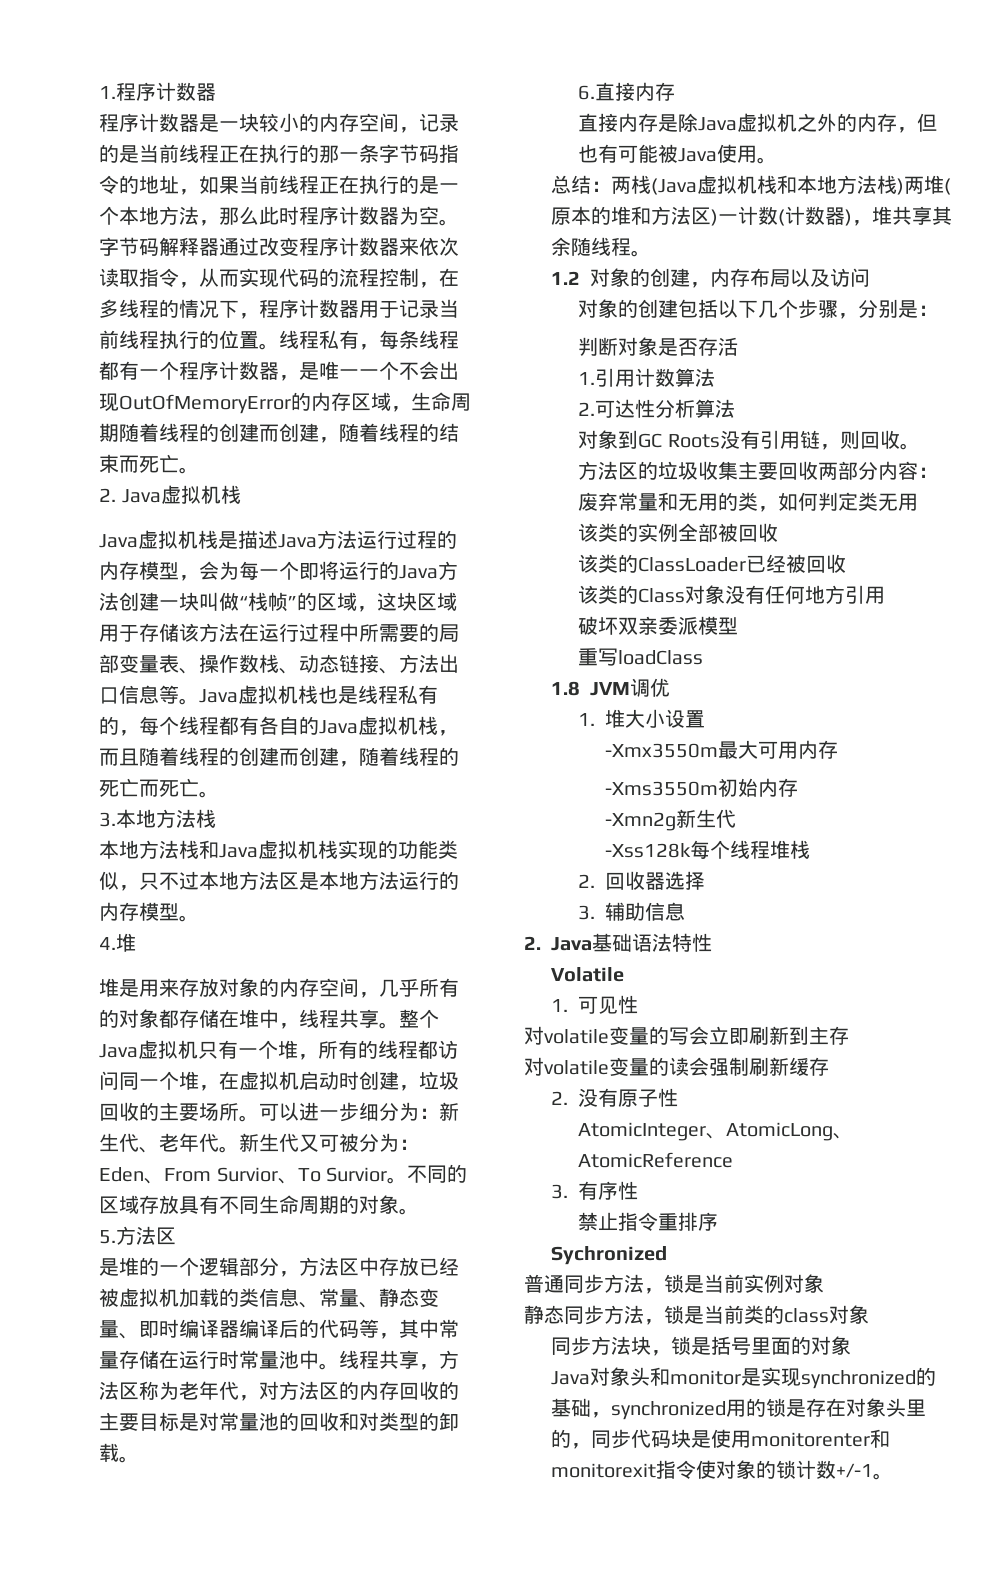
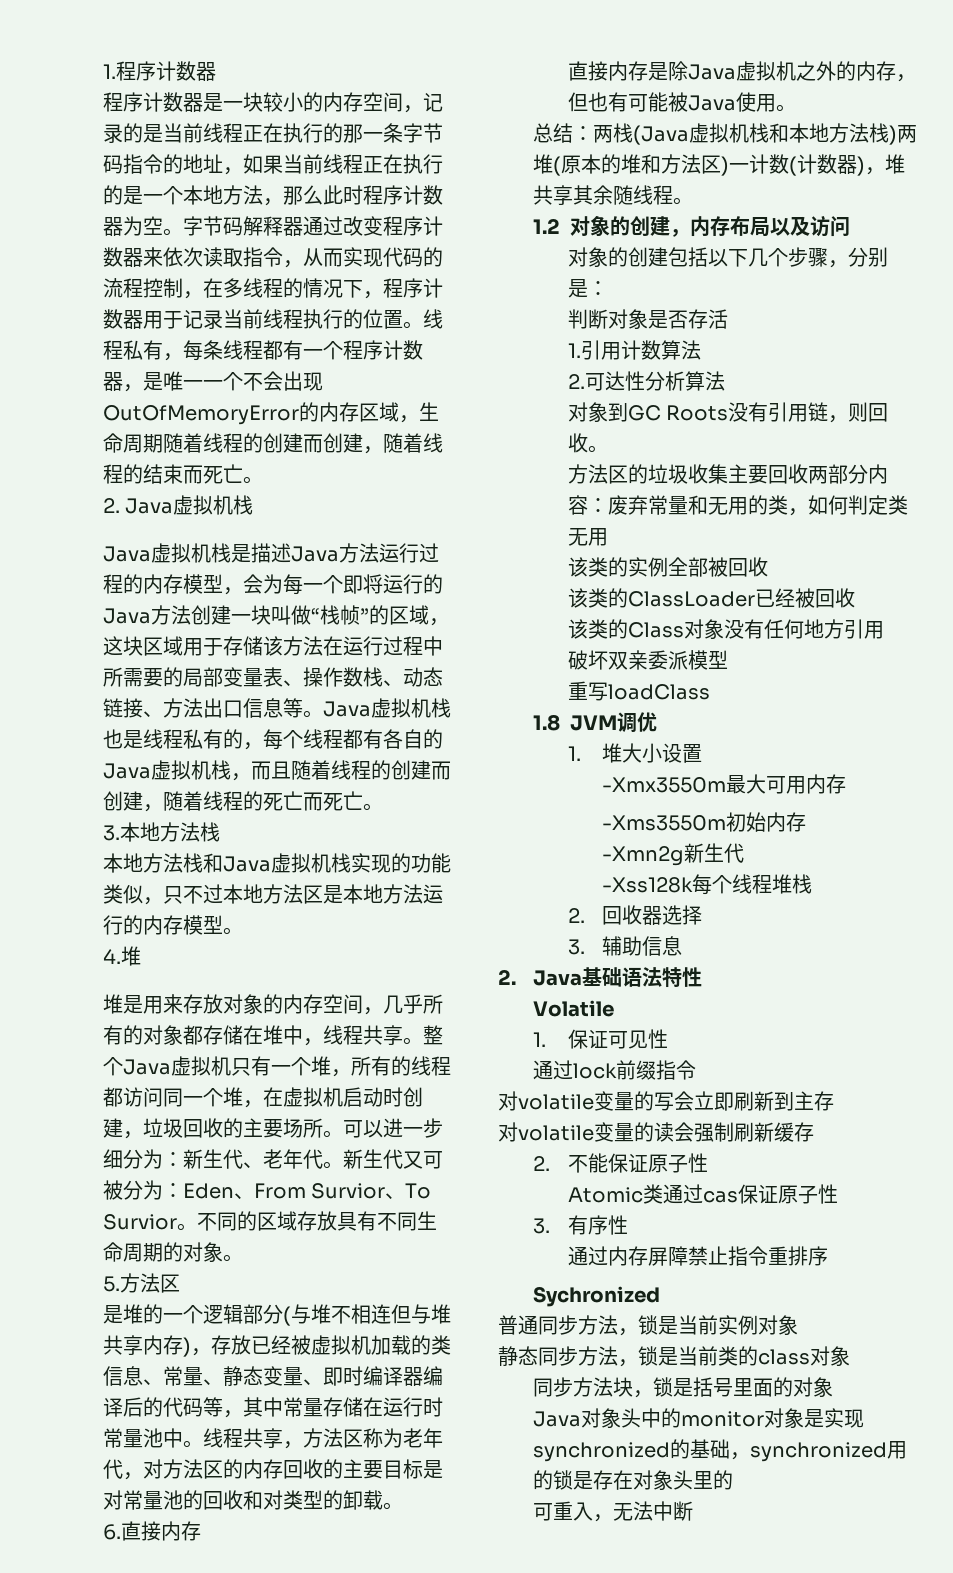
[279,1257,380,1277] ，方法区中 -> [282,1304,451,1326] [102,1335,211,1357] (与堆不相连但与堆共享内存)，
(569, 1005) none -> [567,1029,608,1049] 保证
(639, 1004) none -> [532,1060,696,1080] // 通过lock前缀指令
[578,1088,679,1107] [578,1122,854,1141] [578,1152,734,1168] 没有原子性 // AtomicInteger、AtomicLong、AtomicReference -> [567,1153,708,1173] [567,1184,838,1204] 不能保证原子性 // Atomic类通过cas保证原子性
(639, 1190) none -> [567,1246,688,1266] 通过内存屏障
[650,1367,742,1386] 和monitor -> [640,1408,804,1428] 中的monitor对象
[571,1429,891,1449] [551,1460,894,1480] ，同步代码块是使用monitorenter和monitorexit指令使对象的锁计数+/-1。 -> [532,1501,693,1522] // 可重入，无法中断

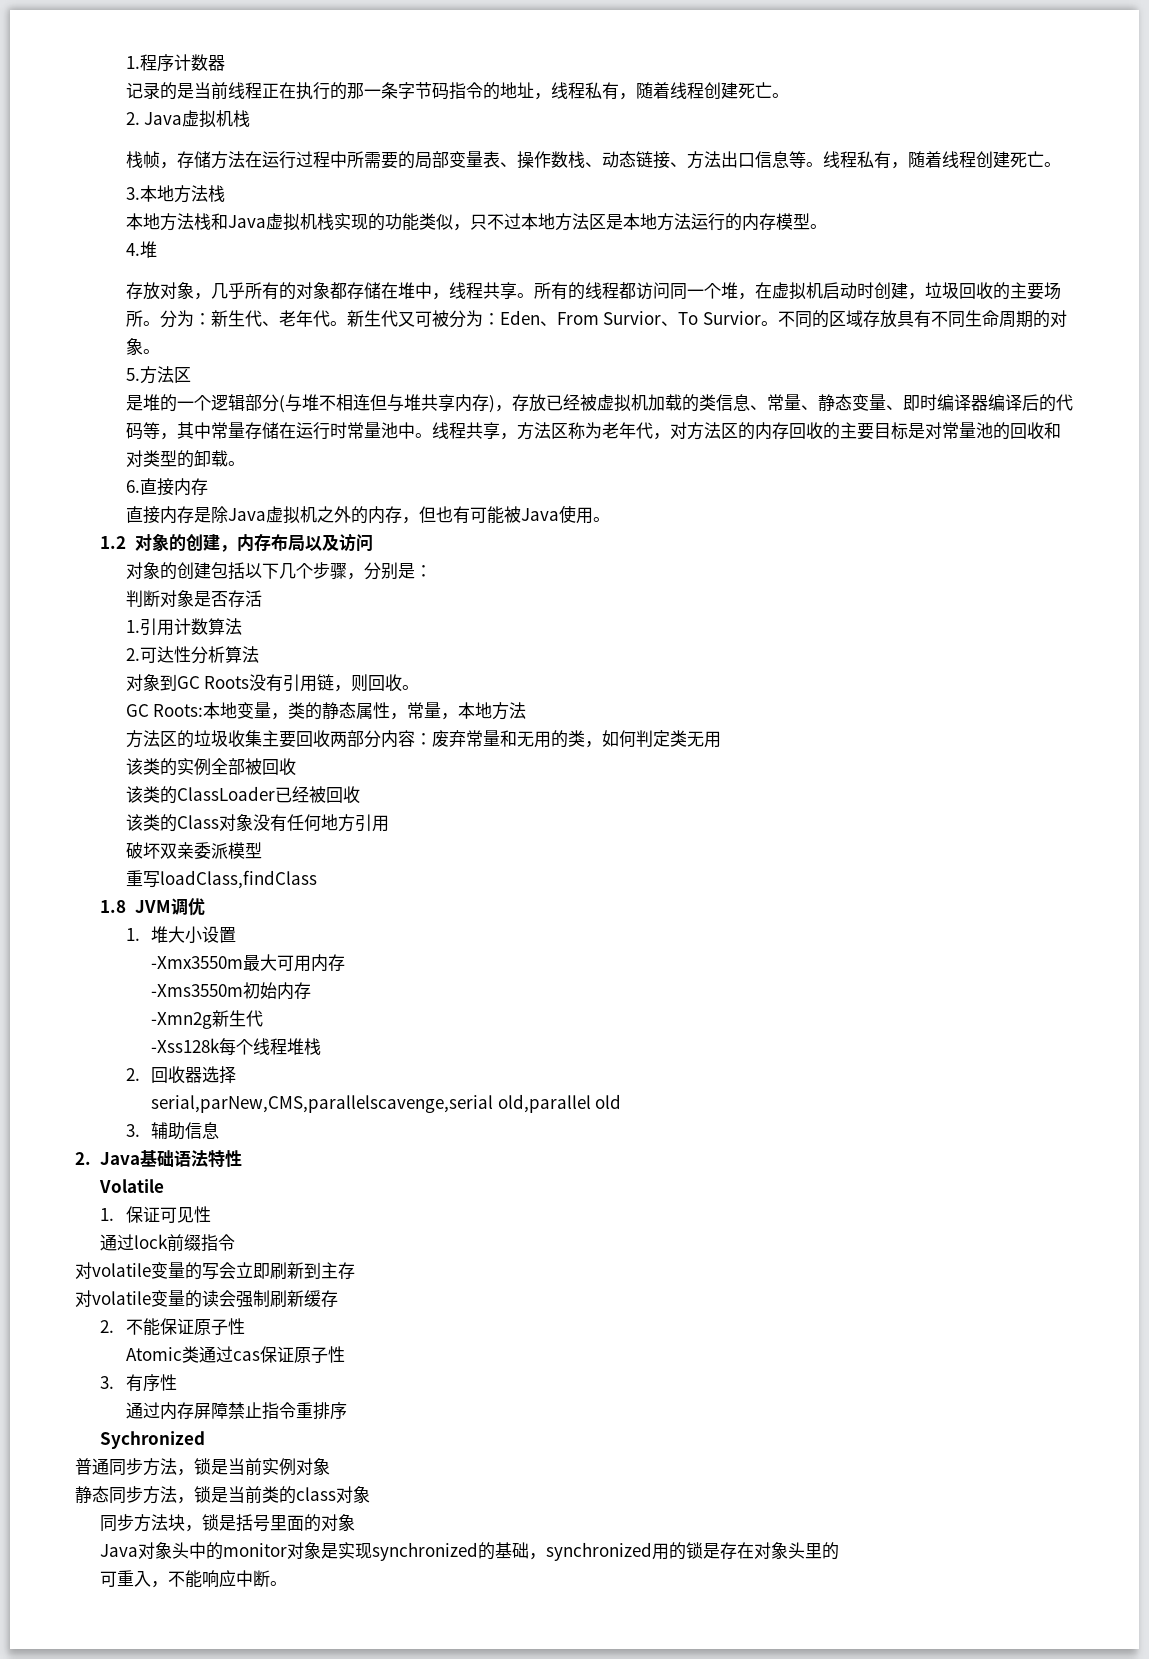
[102,92,423,113] 程序计数器是一块较小的内存空间， -> (225, 63) none
[242,154,443,174] [102,185,443,206] [102,216,443,236] [102,247,443,268] [102,278,443,299] [102,309,443,329] [102,340,423,361] [102,371,323,392] [102,402,439,425] [102,433,443,454] [102,464,203,484] 如果当前线程正在执行的是一个本地方法，那么此时程序计数器为空。字节码解释器通过改变程序计数器来依次读取指令，从而实现代码的流程控制，在多线程的情况下，程序计数器用于记录当前线程执行的位置。线程私有，每条线程都有一个程序计数器，是唯一一个不会出现OutOfMemoryError的内存区域，生命周期随着线程的创建而创建，随着线程的结束而 -> [550,82,738,100] 线程私有，随着线程创建
[102,543,439,563] [102,574,443,595] [102,605,449,626] [102,636,283,656] Java虚拟机栈是描述Java方法运行过程的内存模型，会为每一个即将运行的Java方法创建一块叫做“栈帧”的区域，这块区域用于存储该 -> [125,151,211,169] 栈帧，存储
[322,698,451,718] [102,729,443,750] [102,760,451,781] [102,791,323,812] Java虚拟机栈也是线程私有的，每个线程都有各自的Java虚拟机栈，而且随着线程的创建而创建，随着线程的死亡而 -> [822,151,1010,169] 线程私有，随着线程创建
[102,994,363,1014] 堆是用来存放对象的内存空间 -> [125,282,194,300] 存放对象
[422,1025,443,1045] [102,1056,351,1077] 整个Java虚拟机只有一个堆， -> (534, 295) none
[342,1118,443,1138] [102,1149,123,1169] 可以进一步细 -> (160, 323) none
[532,123,917,145] [532,154,905,176] [532,185,693,206] // 总结：两栈(Java虚拟机栈和本地方法栈)两堆(原本的堆和方法区)一计数(计数器)，堆共享其余随线程。 -> (610, 519) none
(608, 449) none -> [125,702,527,720] // GC Roots:本地变量，类的静态属性，常量，本地方法
[607,684,710,700] loadClass -> [159,870,317,889] loadClass,findClass
(703, 915) none -> [150,1094,622,1113] // serial,parNew,CMS,parallelscavenge,serial old,parallel old
[612,1501,693,1521] 无法中断 -> [168,1570,288,1588] 不能响应中断。

